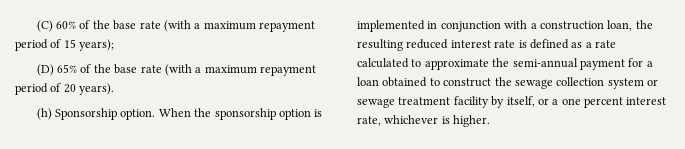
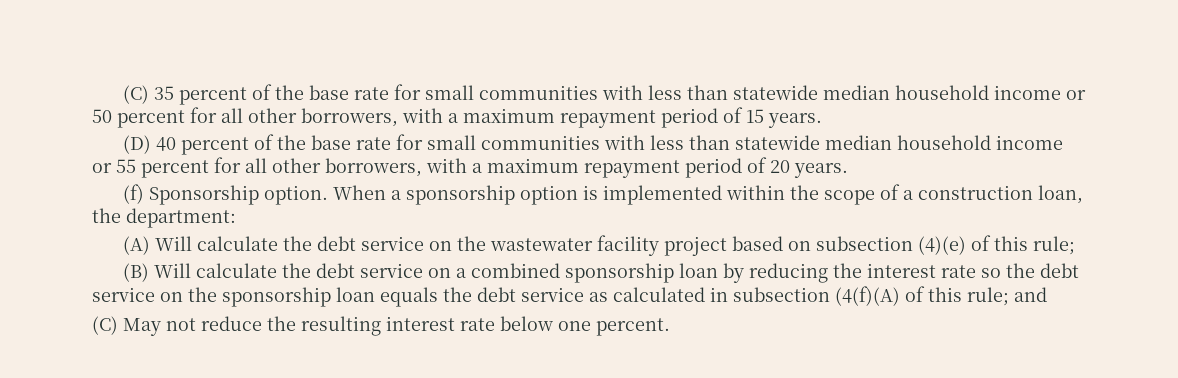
[36,20,191,32] (C) 60% of the base rate (with -> [122,84,1086,105] [92,107,443,128] (C) 35 percent of the base rate for small communities with less than statewide median household income or 50 percent for all other borrowers, with
[79,39,115,51] years); -> [768,113,822,128] years.
[57,64,192,76] 65% of the base rate (with -> [155,134,1063,155] [92,157,467,178] 40 percent of the base rate for small communities with less than statewide median household income or 55 percent for all other borrowers, with
[79,83,115,95] [36,108,52,120] years). // (h) -> [794,163,848,178] [122,184,144,204] years. // (f)
[194,108,212,117] the -> [390,190,401,200] a
[427,20,653,32] [357,39,616,51] [357,58,653,70] [357,77,658,89] [357,96,667,108] [357,115,491,127] in conjunction with a construction loan, the resulting reduced interest rate is defined as a rate calculated to approximate the semi-annual payment for a loan obtained to construct the sewage collection system or sewage treatment facility by itself, or a one percent interest rate, whichever is higher. -> [725,184,1083,205] [92,208,236,228] [122,235,1075,256] [122,263,1079,283] [92,286,1047,307] [92,316,670,336] within the scope of a construction loan, the department: // (A) Will calculate the debt service on the wastewater facility project based on subsection (4)(e) of this rule; // (B) Will calculate the debt service on a combined sponsorship loan by reducing the interest rate so the debt service on the sponsorship loan equals the debt service as calculated in subsection (4(f)(A) of this rule; and // (C) May not reduce the resulting interest rate below one percent.

